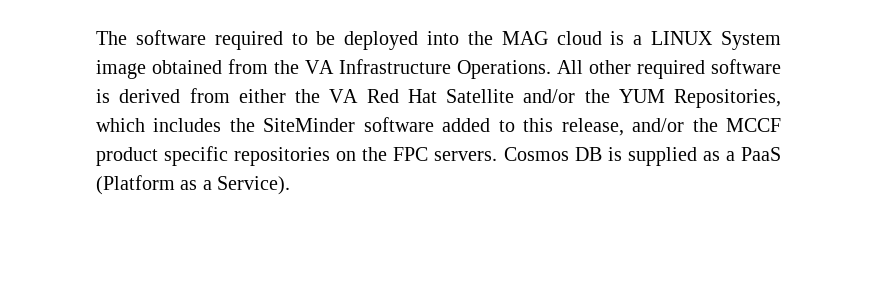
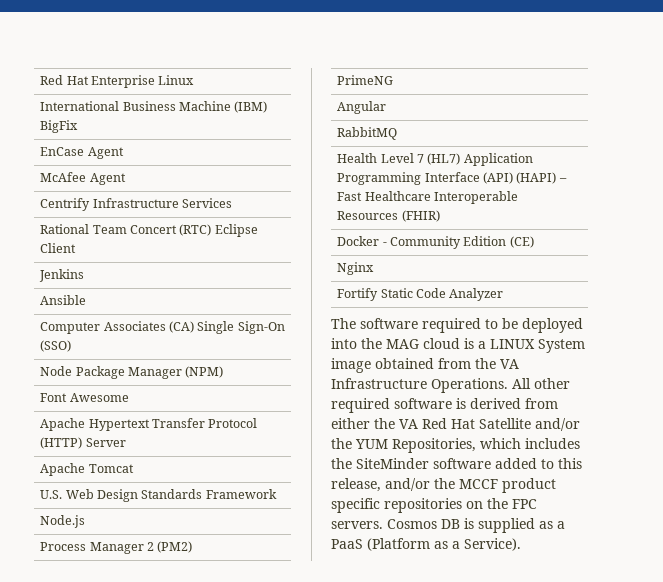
(96, 38) none -> [40,75,195,88] [40,101,268,113] [40,120,79,133] [40,147,124,159] [40,172,126,185] [40,198,232,211] [40,224,258,237] [40,243,77,253] [39,269,85,282] [40,295,87,305] [40,321,285,334] [40,340,72,352] [40,366,224,379] [40,393,129,402] [40,418,258,431] [40,437,126,449] [40,463,134,476] [40,489,277,502] [40,515,86,528] [40,541,193,554] [337,75,394,85] [337,101,387,114] [337,127,398,140] [337,153,533,166] [337,172,567,185] [337,191,518,204] [337,210,440,222] [337,236,534,249] [337,262,375,275] [337,288,504,301] Red Hat Enterprise Linux // International Business Machine (IBM) BigFix // EnCase Agent // McAfee Agent // Centrify Infrastructure Services // Rational Team Concert (RTC) Eclipse Client // Jenkins // Ansible // Computer Associates (CA) Single Sign-On (SSO) // Node Package Manager (NPM) // Font Awesome // Apache Hypertext Transfer Protocol (HTTP) Server // Apache Tomcat // U.S. Web Design Standards Framework // Node.js // Process Manager 2 (PM2) // PrimeNG // Angular // RabbitMQ // Health Level 7 (HL7) Application Programming Interface (API) (HAPI) – Fast Healthcare Interoperable Resources (FHIR) // Docker - Community Edition (CE) // Nginx // Fortify Static Code Analyzer //

